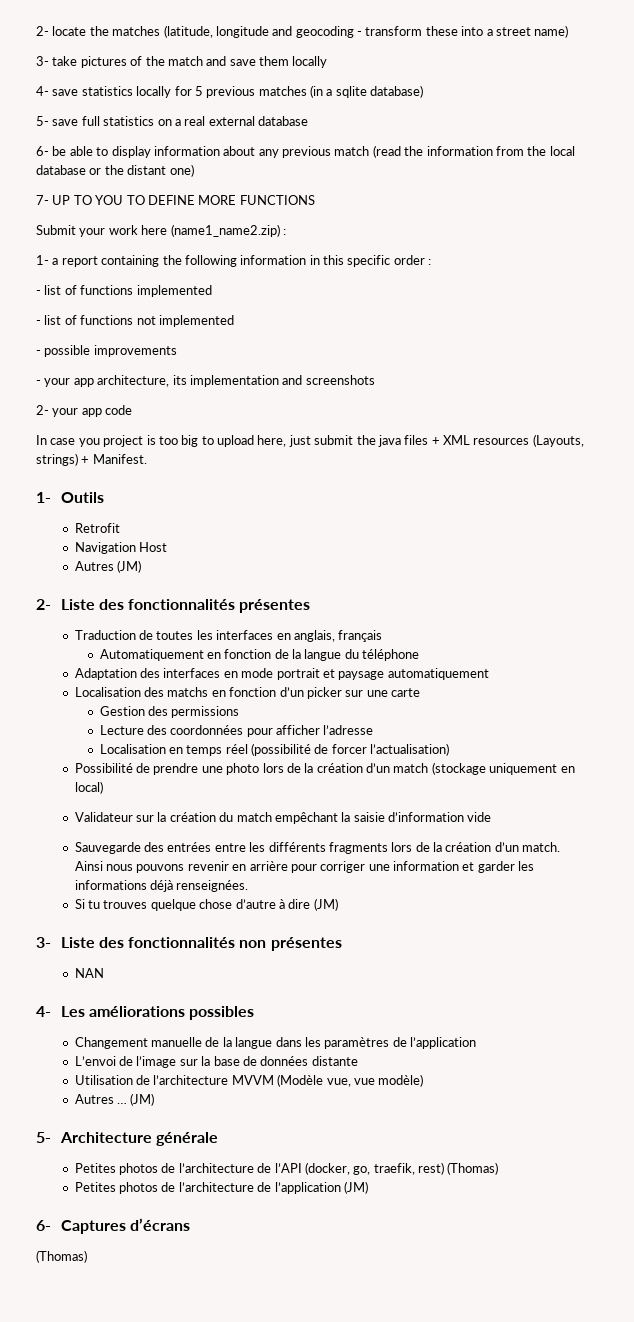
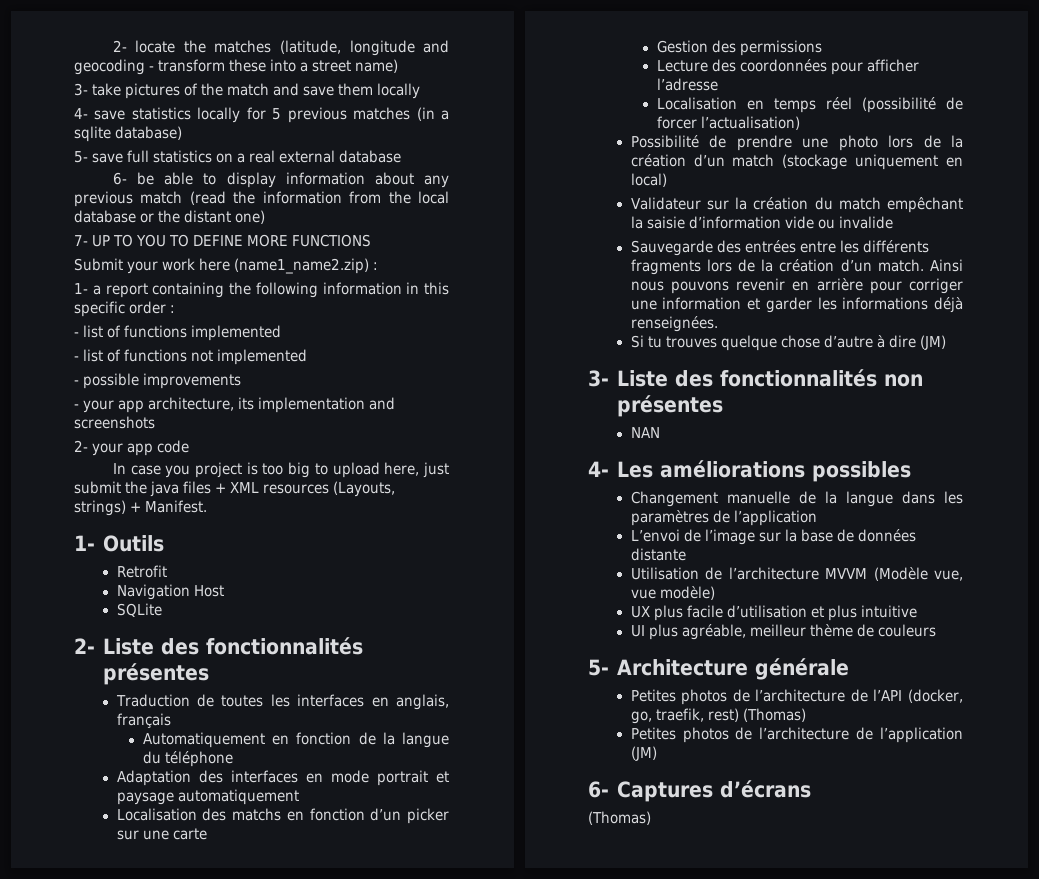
[74,560,142,573] Autres (JM) -> [116,603,162,617] SQLite
(492, 817) none -> [817,216,893,229] ou invalide
[74,1093,155,1106] Autres … (JM) -> [630,605,917,621] [630,624,936,640] UX plus facile d’utilisation et plus intuitive // UI plus agréable, meilleur thème de couleurs

